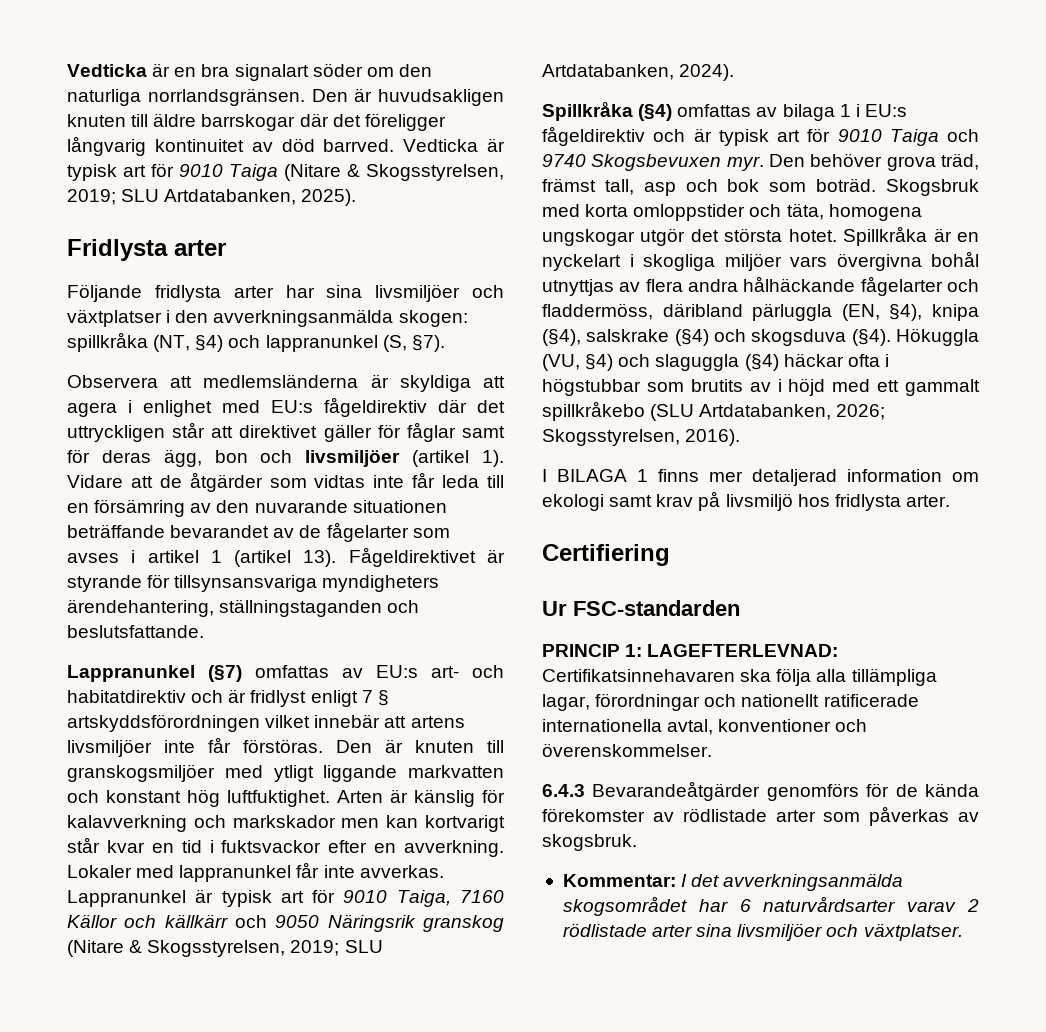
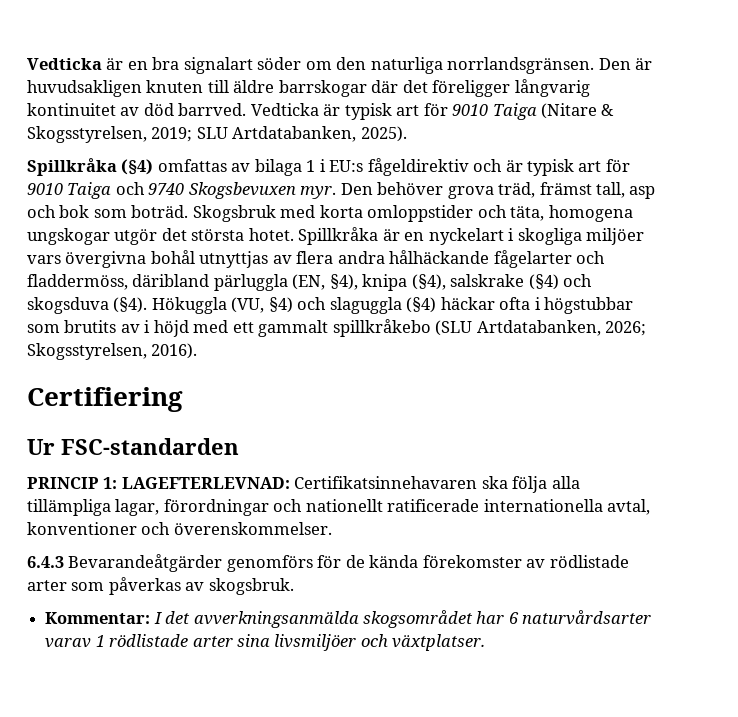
[67,239,226,261] [67,284,504,302] [67,309,468,327] [67,332,445,352] [67,374,505,392] [67,397,505,417] [67,422,506,442] [67,449,504,467] [67,472,505,492] [67,499,447,517] [67,522,450,542] [67,547,505,567] [67,574,440,592] [67,599,420,617] [67,625,204,638] [67,665,504,682] [67,689,389,707] [67,714,465,732] [67,737,504,757] [67,764,504,782] [67,789,505,807] [67,815,506,832] [67,837,504,857] [67,862,444,882] [67,889,504,907] [67,914,504,932] [67,940,383,957] [542,64,735,81] // Fridlysta arter // Följande fridlysta arter har sina livsmiljöer och växtplatser i den avverkningsanmälda skogen: spillkråka (NT, §4) och lappranunkel (S, §7). // Observera att medlemsländerna är skyldiga att agera i enlighet med EU:s fågeldirektiv där det uttryckligen står att direktivet gäller för fåglar samt för deras ägg, bon och livsmiljöer (artikel 1). Vidare att de åtgärder som vidtas inte får leda till en försämring av den nuvarande situationen beträffande bevarandet av de fågelarter som avses i artikel 1 (artikel 13). Fågeldirektivet är styrande för tillsynsansvariga myndigheters ärendehantering, ställningstaganden och beslutsfattande. // Lappranunkel (§7) omfattas av EU:s art- och habitatdirektiv och är fridlyst enligt 7 § artskyddsförordningen vilket innebär att artens livsmiljöer inte får förstöras. Den är knuten till granskogsmiljöer med ytligt liggande markvatten och konstant hög luftfuktighet. Arten är känslig för kalavverkning och markskador men kan kortvarigt står kvar en tid i fuktsvackor efter en avverkning. Lokaler med lappranunkel får inte avverkas. Lappranunkel är typisk art för 9010 Taiga, 7160 Källor och källkärr och 9050 Näringsrik granskog (Nitare & Skogsstyrelsen, 2019; SLU Artdatabanken, 2024). -> (407, 134) none
[542,469,979,486] [542,491,950,511] // I BILAGA 1 finns mer detaljerad information om ekologi samt krav på livsmiljö hos fridlysta arter. -> (198, 351) none
[967,899,979,912] 2 -> [95,635,105,647] 1

